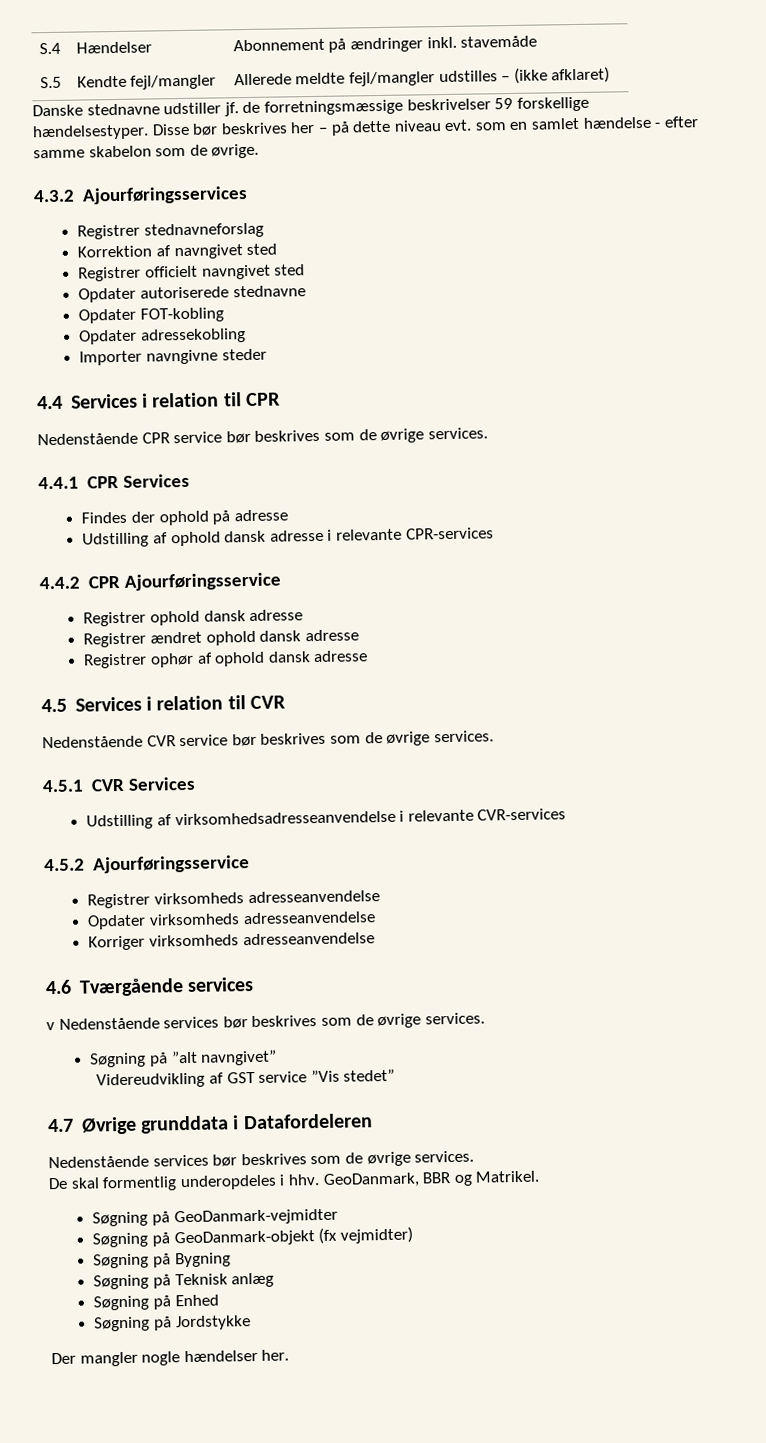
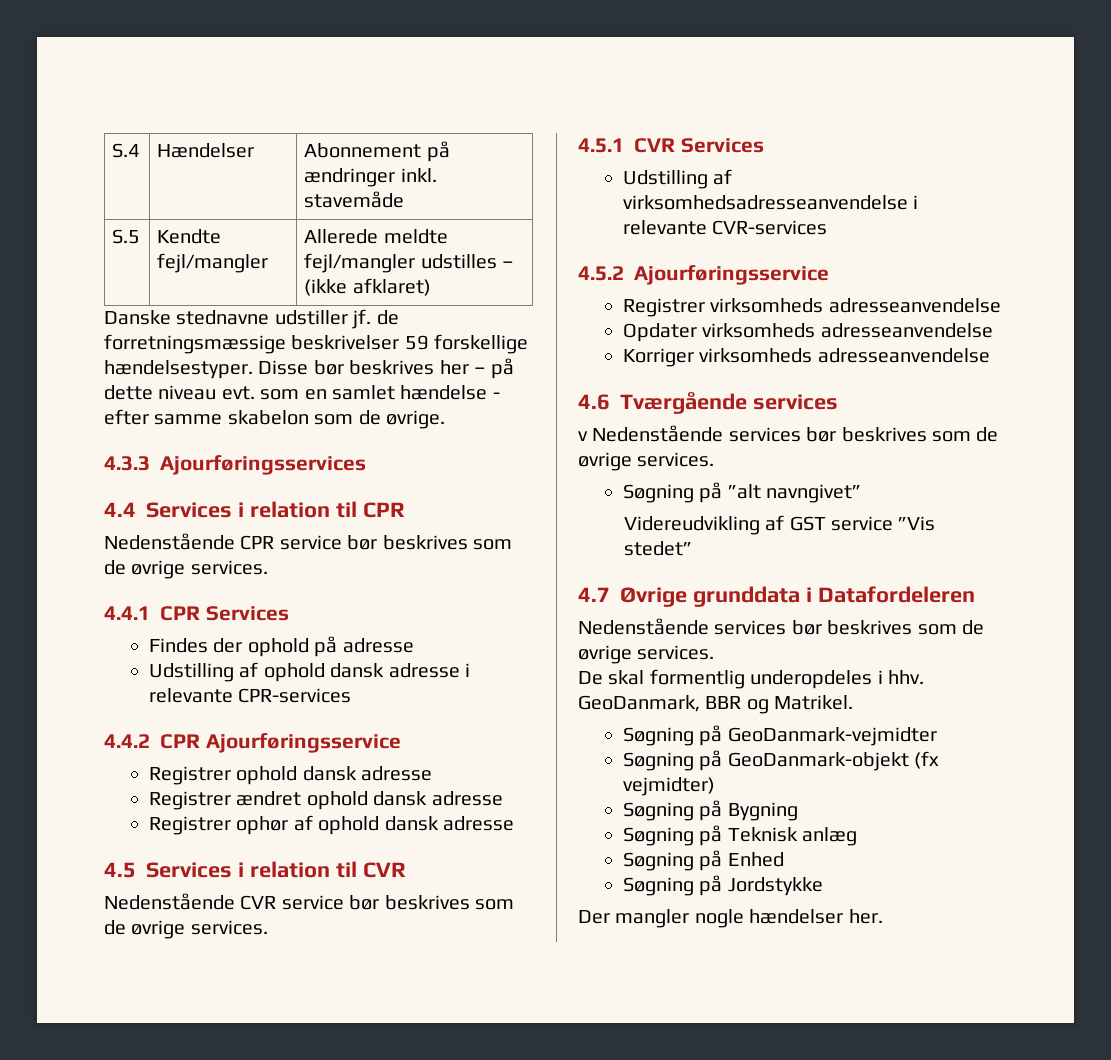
[33,189,75,203] 4.3.2 -> [104,456,150,471] 4.3.3
[77,222,265,240] [77,243,278,260] [78,264,306,282] [78,285,306,303] [78,307,225,324] [79,328,247,345] [79,348,267,366] // Registrer stednavneforslag // Korrektion af navngivet sted // Registrer officielt navngivet sted // Opdater autoriserede stednavne // Opdater FOT-kobling // Opdater adressekobling // Importer navngivne steder -> (366, 465) none

